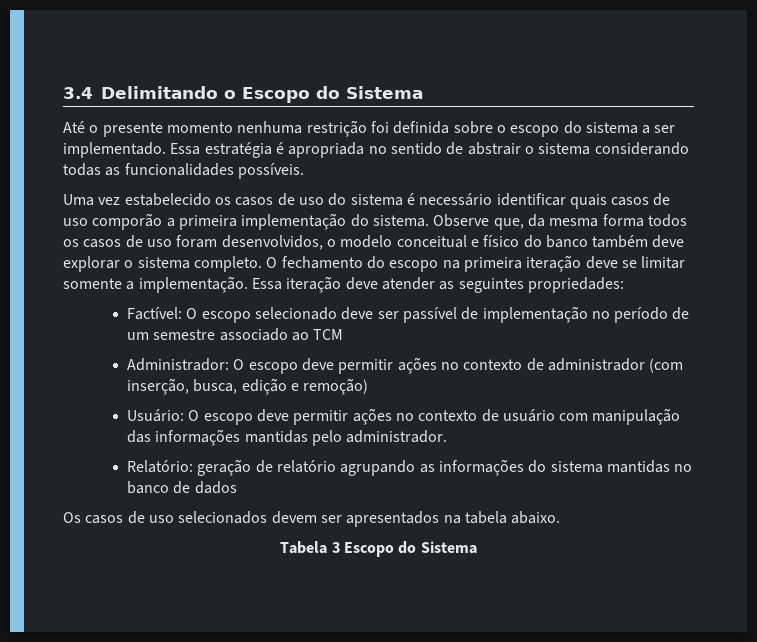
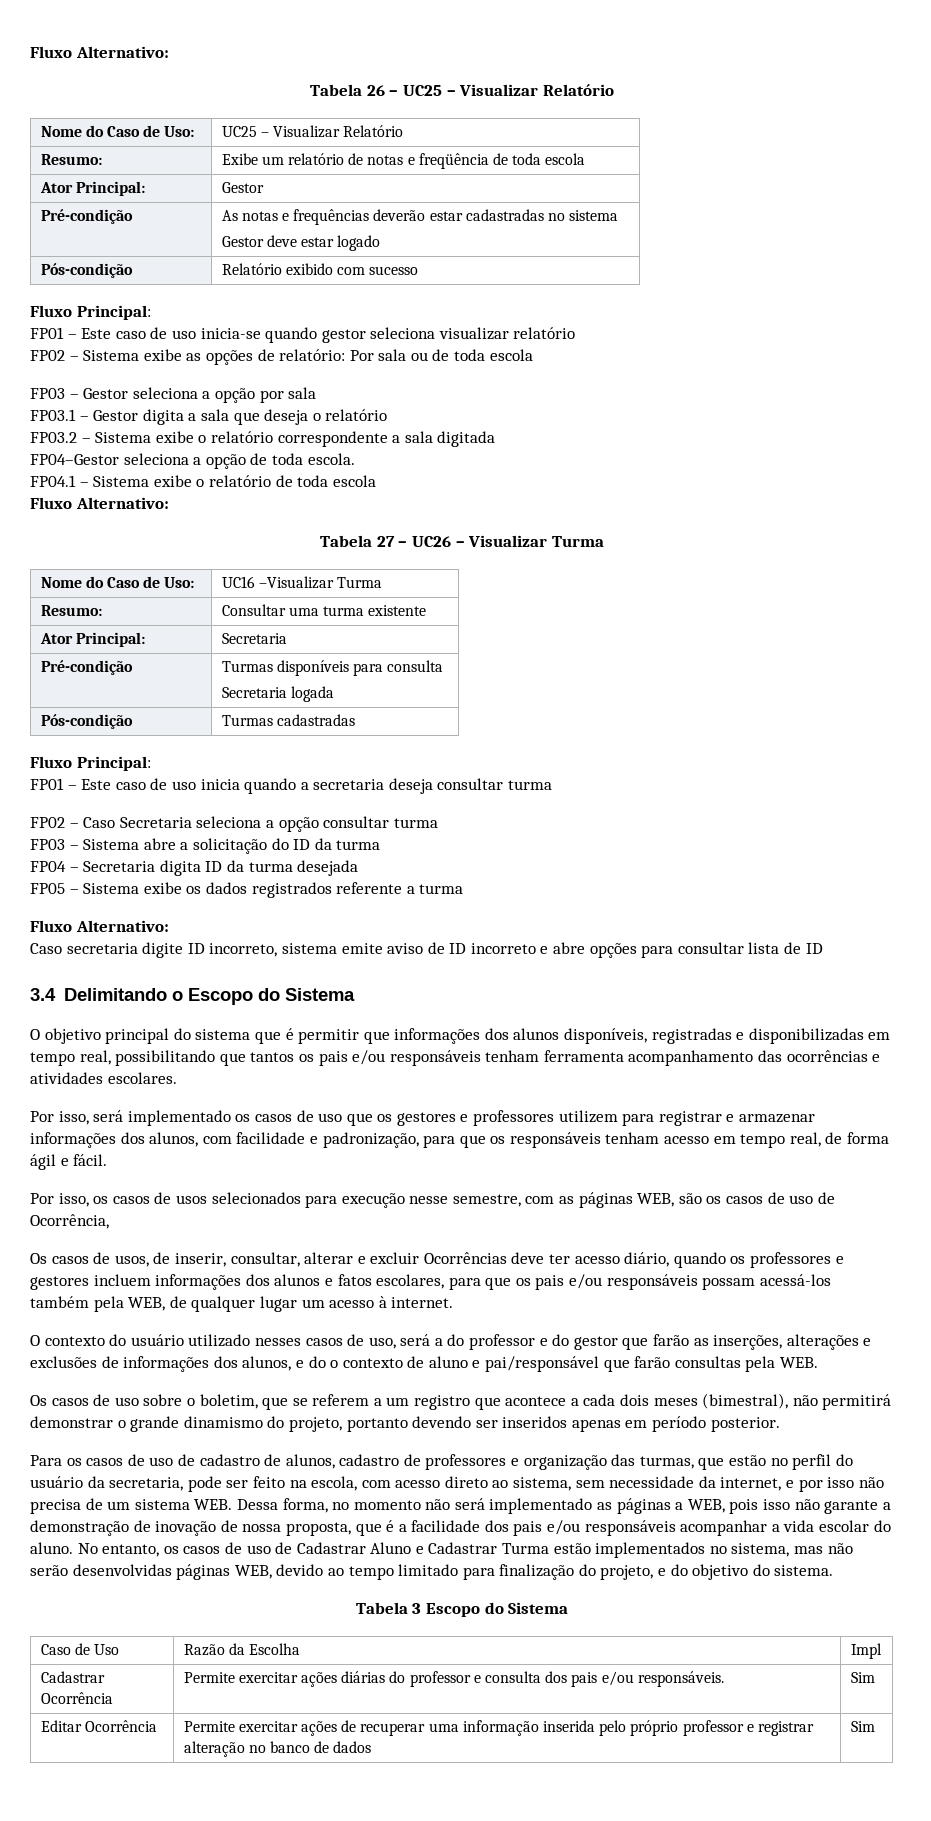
(63, 93) none -> [30,46,169,58] [310,84,614,96] [40,125,195,137] [221,125,404,138] [40,154,102,165] [221,153,586,169] [39,181,145,196] [221,182,264,193] [40,209,133,224] [221,209,619,225] [221,235,381,251] [40,263,133,278] [221,263,419,275] [30,305,151,320] [30,327,576,343] [30,349,533,365] [30,387,317,403] [30,409,388,425] [30,431,496,447] [30,453,355,469] [30,475,376,487] [30,497,169,509] [320,535,604,547] [40,576,195,588] [221,576,383,589] [40,605,102,616] [221,604,427,616] [39,632,145,647] [221,633,287,644] [40,660,133,675] [221,660,444,676] [221,686,334,702] [40,714,133,729] [221,714,355,726] [30,756,151,771] [30,778,553,794] [30,816,438,832] [30,838,381,854] [30,860,359,876] [30,882,464,898] [30,920,169,932] [30,942,823,958] Fluxo Alternativo: // Tabela 26 – UC25 – Visualizar Relatório // Nome do Caso de Uso: | UC25 – Visualizar Relatório // Resumo: | Exibe um relatório de notas e freqüência de toda escola // Ator Principal: | Gestor // Pré-condição | As notas e frequências deverão estar cadastradas no sistema // Gestor deve estar logado // Pós-condição | Relatório exibido com sucesso // Fluxo Principal: // FP01 – Este caso de uso inicia-se quando gestor seleciona visualizar relatório // FP02 – Sistema exibe as opções de relatório: Por sala ou de toda escola // FP03 – Gestor seleciona a opção por sala // FP03.1 – Gestor digita a sala que deseja o relatório // FP03.2 – Sistema exibe o relatório correspondente a sala digitada // FP04–Gestor seleciona a opção de toda escola. // FP04.1 – Sistema exibe o relatório de toda escola // Fluxo Alternativo: // Tabela 27 – UC26 – Visualizar Turma // Nome do Caso de Uso: | UC16 –Visualizar Turma // Resumo: | Consultar uma turma existente // Ator Principal: | Secretaria // Pré-condição | Turmas disponíveis para consulta // Secretaria logada // Pós-condição | Turmas cadastradas // Fluxo Principal: // FP01 – Este caso de uso inicia quando a secretaria deseja consultar turma // FP02 – Caso Secretaria seleciona a opção consultar turma // FP03 – Sistema abre a solicitação do ID da turma // FP04 – Secretaria digita ID da turma desejada // FP05 – Sistema exibe os dados registrados referente a turma // Fluxo Alternativo: // Caso secretaria digite ID incorreto, sistema emite aviso de ID incorreto e abre opções para consultar lista de ID //
[63,120,676,137] [63,142,689,158] [63,163,304,179] [63,193,671,209] [63,213,687,230] [63,235,685,250] [63,255,686,272] [63,276,624,293] [126,306,690,323] [126,328,344,341] [126,357,684,374] [126,378,369,395] [126,408,681,425] [126,429,448,446] [126,459,693,476] [126,481,237,494] [63,511,561,527] Até o presente momento nenhuma restrição foi definida sobre o escopo do sistema a ser implementado. Essa estratégia é apropriada no sentido de abstrair o sistema considerando todas as funcionalidades possíveis. // Uma vez estabelecido os casos de uso do sistema é necessário identificar quais casos de uso comporão a primeira implementação do sistema. Observe que, da mesma forma todos os casos de uso foram desenvolvidos, o modelo conceitual e físico do banco também deve explorar o sistema completo. O fechamento do escopo na primeira iteração deve se limitar somente a implementação. Essa iteração deve atender as seguintes propriedades: // Factível: O escopo selecionado deve ser passível de implementação no período de um semestre associado ao TCM // Administrador: O escopo deve permitir ações no contexto de administrador (com inserção, busca, edição e remoção) // Usuário: O escopo deve permitir ações no contexto de usuário com manipulação das informações mantidas pelo administrador. // Relatório: geração de relatório agrupando as informações do sistema mantidas no banco de dados // Os casos de uso selecionados devem ser apresentados na tabela abaixo. -> [30,1028,891,1044] [30,1050,881,1066] [30,1072,177,1084] [30,1110,816,1126] [30,1132,890,1148] [30,1154,108,1170] [30,1192,835,1208] [30,1214,109,1229] [30,1252,844,1268] [30,1274,831,1290] [30,1296,454,1312] [30,1334,872,1350] [30,1356,819,1372] [30,1393,892,1410] [30,1416,780,1432] [30,1454,853,1470] [30,1476,884,1492] [30,1498,891,1514] [30,1520,891,1536] [30,1542,853,1558] [30,1564,834,1580] O objetivo principal do sistema que é permitir que informações dos alunos disponíveis, registradas e disponibilizadas em tempo real, possibilitando que tantos os pais e/ou responsáveis tenham ferramenta acompanhamento das ocorrências e atividades escolares. // Por isso, será implementado os casos de uso que os gestores e professores utilizem para registrar e armazenar informações dos alunos, com facilidade e padronização, para que os responsáveis tenham acesso em tempo real, de forma ágil e fácil. // Por isso, os casos de usos selecionados para execução nesse semestre, com as páginas WEB, são os casos de uso de Ocorrência, // Os casos de usos, de inserir, consultar, alterar e excluir Ocorrências deve ter acesso diário, quando os professores e gestores incluem informações dos alunos e fatos escolares, para que os pais e/ou responsáveis possam acessá-los também pela WEB, de qualquer lugar um acesso à internet. // O contexto do usuário utilizado nesses casos de uso, será a do professor e do gestor que farão as inserções, alterações e exclusões de informações dos alunos, e do o contexto de aluno e pai/responsável que farão consultas pela WEB. // Os casos de uso sobre o boletim, que se referem a um registro que acontece a cada dois meses (bimestral), não permitirá demonstrar o grande dinamismo do projeto, portanto devendo ser inseridos apenas em período posterior. // Para os casos de uso de cadastro de alunos, cadastro de professores e organização das turmas, que estão no perfil do usuário da secretaria, pode ser feito na escola, com acesso direto ao sistema, sem necessidade da internet, e por isso não precisa de um sistema WEB. Dessa forma, no momento não será implementado as páginas a WEB, pois isso não garante a demonstração de inovação de nossa proposta, que é a facilidade dos pais e/ou responsáveis acompanhar a vida escolar do aluno. No entanto, os casos de uso de Cadastrar Aluno e Cadastrar Turma estão implementados no sistema, mas não serão desenvolvidas páginas WEB, devido ao tempo limitado para finalização do projeto, e do objetivo do sistema.
(477, 547) none -> [40,1643,120,1655] [183,1643,301,1656] [850,1643,882,1659] [40,1671,105,1683] [40,1692,113,1704] [183,1671,724,1687] [850,1672,875,1683] [40,1720,157,1732] [183,1720,814,1736] [183,1741,372,1757] [850,1721,875,1732] // Caso de Uso | Razão da Escolha | Impl // Cadastrar Ocorrência | Permite exercitar ações diárias do professor e consulta dos pais e/ou responsáveis. | Sim // Editar Ocorrência | Permite exercitar ações de recuperar uma informação inserida pelo próprio professor e registrar alteração no banco de dados | Sim

